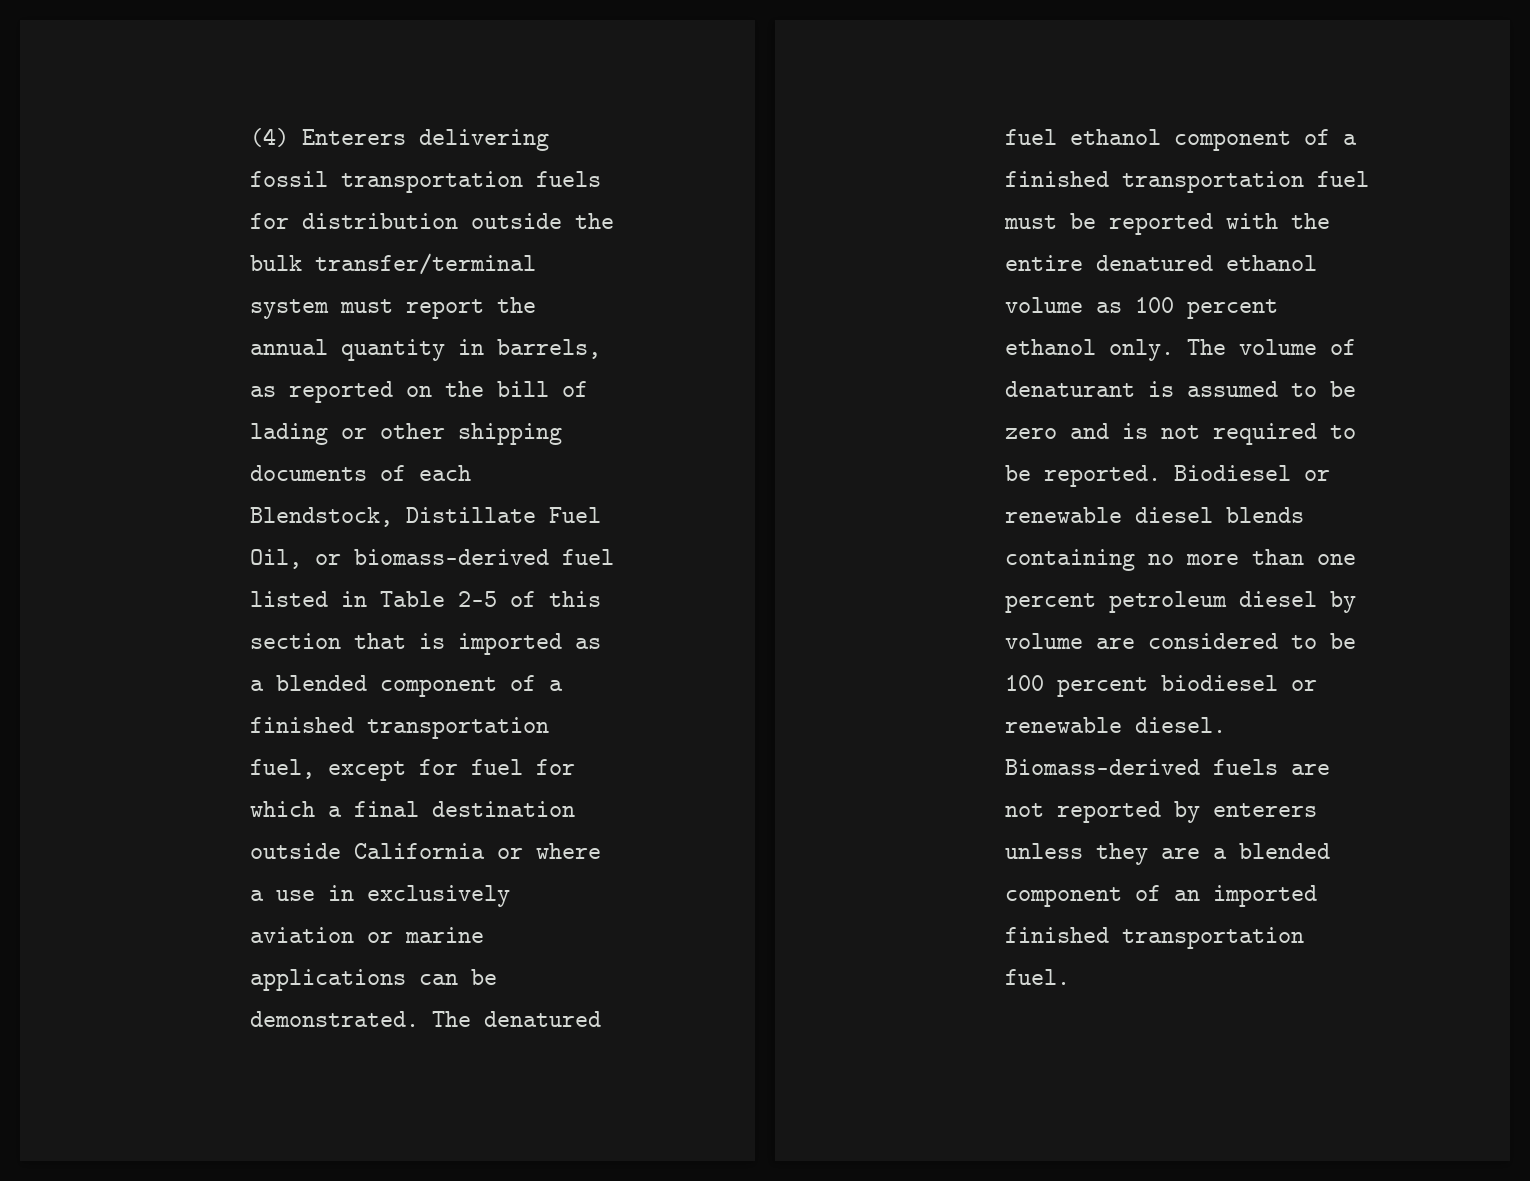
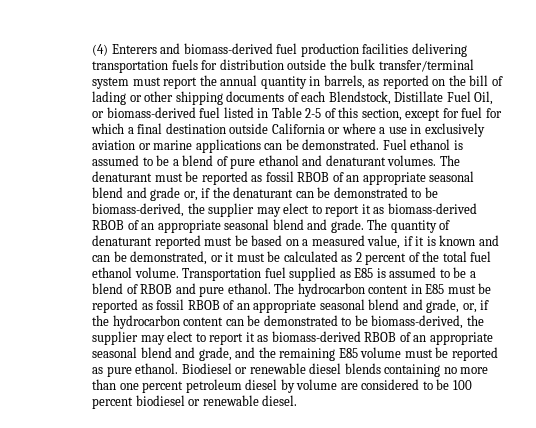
[419,129,550,151] [250,171,329,187] delivering fossil -> [160,43,467,57] and biomass-derived fuel production facilities delivering
[250,633,602,655] [250,675,564,697] [250,717,550,739] [250,759,316,779] section that is imported as a blended component of a finished transportation fuel, -> [361,108,402,121] section,
[432,1011,602,1027] [1005,129,1358,151] [1005,171,1370,193] [1004,213,1331,235] [1005,255,1318,271] [1005,297,1279,319] [1005,339,1357,361] [1005,381,1357,397] [1005,423,1357,445] [1005,465,1162,487] The denatured fuel ethanol component of a finished transportation fuel must be reported with the entire denatured ethanol volume as 100 percent ethanol only. The volume of denaturant is assumed to be zero and is not required to be reported. -> [382,139,463,150] [92,155,460,169] [92,171,475,185] [92,187,438,201] [92,203,477,217] [92,219,451,233] [92,235,499,249] [92,251,492,265] [92,267,476,281] [92,283,492,297] [92,299,490,313] [92,315,484,329] [92,331,493,345] [92,347,498,361] [92,363,179,377] Fuel ethanol is assumed to be a blend of pure ethanol and denaturant volumes. The denaturant must be reported as fossil RBOB of an appropriate seasonal blend and grade or, if the denaturant can be demonstrated to be biomass-derived, the supplier may elect to report it as biomass-derived RBOB of an appropriate seasonal blend and grade. The quantity of denaturant reported must be based on a measured value, if it is known and can be demonstrated, or it must be calculated as 2 percent of the total fuel ethanol volume. Transportation fuel supplied as E85 is assumed to be a blend of RBOB and pure ethanol. The hydrocarbon content in E85 must be reported as fossil RBOB of an appropriate seasonal blend and grade, or, if the hydrocarbon content can be demonstrated to be biomass-derived, the supplier may elect to report it as biomass-derived RBOB of an appropriate seasonal blend and grade, and the remaining E85 volume must be reported as pure ethanol.
[1005,759,1331,775] [1005,801,1318,823] [1005,843,1331,865] [1005,885,1318,907] [1005,927,1305,949] [1005,969,1071,985] Biomass-derived fuels are not reported by enterers unless they are a blended component of an imported finished transportation fuel. -> (298, 400) none

